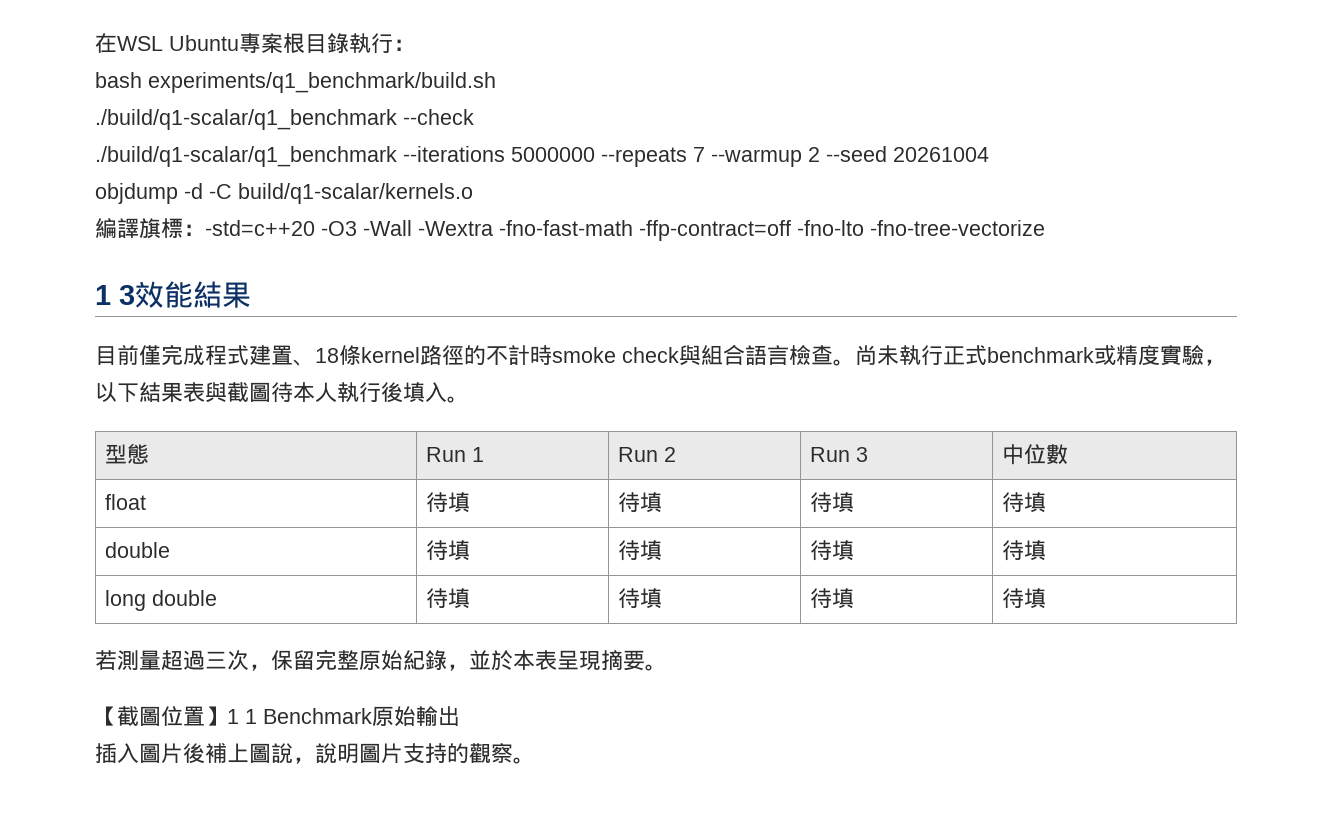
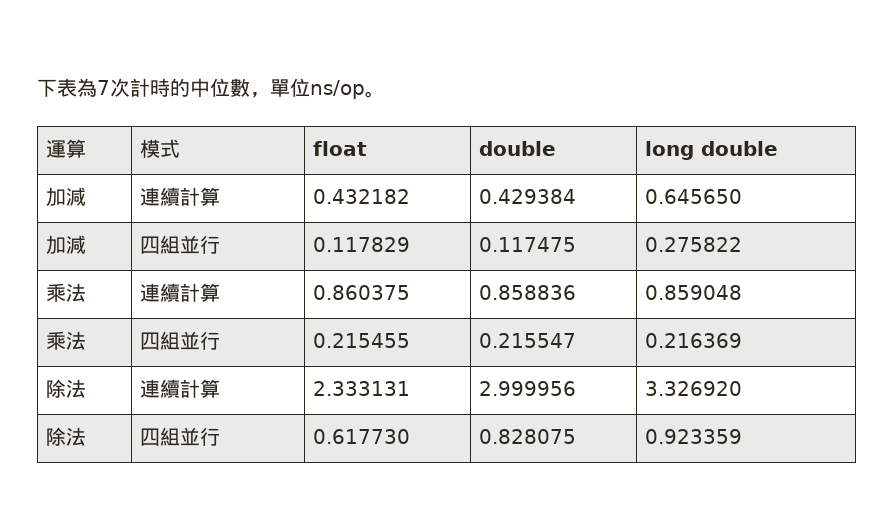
[95,33,415,54] [95,72,496,93] [95,109,474,130] [95,146,989,167] [95,183,473,204] [95,218,1045,241] [95,281,251,308] [95,344,1226,366] [95,382,469,403] [104,443,149,464] [425,447,484,462] [617,447,676,462] [809,447,868,462] [1001,444,1068,465] [104,494,146,510] [425,492,470,513] [617,492,662,513] [809,492,854,513] [1001,492,1046,513] [104,542,170,558] [425,540,470,561] [617,540,662,561] [809,540,854,561] [1001,540,1046,561] [104,590,217,611] [425,588,470,609] [617,588,662,609] [809,588,854,609] [1001,588,1046,609] [95,649,667,671] [95,706,460,727] [95,742,535,764] 在WSL Ubuntu專案根目錄執行： // bash experiments/q1_benchmark/build.sh // ./build/q1-scalar/q1_benchmark --check // ./build/q1-scalar/q1_benchmark --iterations 5000000 --repeats 7 --warmup 2 --seed 20261004 // objdump -d -C build/q1-scalar/kernels.o // 編譯旗標：-std=c++20 -O3 -Wall -Wextra -fno-fast-math -ffp-contract=off -fno-lto -fno-tree-vectorize // 1 3效能結果 // 目前僅完成程式建置、18條kernel路徑的不計時smoke check與組合語言檢查。尚未執行正式benchmark或精度實驗，以下結果表與截圖待本人執行後填入。 // 型態 | Run 1 | Run 2 | Run 3 | 中位數 // float | 待填 | 待填 | 待填 | 待填 // double | 待填 | 待填 | 待填 | 待填 // long double | 待填 | 待填 | 待填 | 待填 // 若測量超過三次，保留完整原始紀錄，並於本表呈現摘要。 // 【截圖位置】1 1 Benchmark原始輸出 // 插入圖片後補上圖說，說明圖片支持的觀察。 -> [37,78,385,99] [46,139,87,158] [140,139,181,158] [313,141,368,156] [479,141,557,156] [645,141,779,160] [46,187,87,207] [140,187,221,206] [313,189,411,204] [479,189,577,204] [645,189,743,204] [46,235,87,255] [140,235,221,254] [313,237,411,252] [479,237,577,252] [645,237,743,252] [46,283,87,302] [140,283,221,302] [313,285,411,300] [479,285,577,300] [645,285,743,300] [46,331,87,350] [140,331,221,350] [313,333,411,348] [479,333,577,348] [645,333,743,348] [46,379,87,398] [140,379,221,398] [313,381,411,396] [479,381,577,396] [645,381,743,396] [46,427,87,446] [140,427,221,446] [313,429,411,444] [479,429,577,444] [645,429,743,444] 下表為7次計時的中位數，單位ns/op。 // 運算 | 模式 | float | double | long double // 加減 | 連續計算 | 0.432182 | 0.429384 | 0.645650 // 加減 | 四組並行 | 0.117829 | 0.117475 | 0.275822 // 乘法 | 連續計算 | 0.860375 | 0.858836 | 0.859048 // 乘法 | 四組並行 | 0.215455 | 0.215547 | 0.216369 // 除法 | 連續計算 | 2.333131 | 2.999956 | 3.326920 // 除法 | 四組並行 | 0.617730 | 0.828075 | 0.923359

